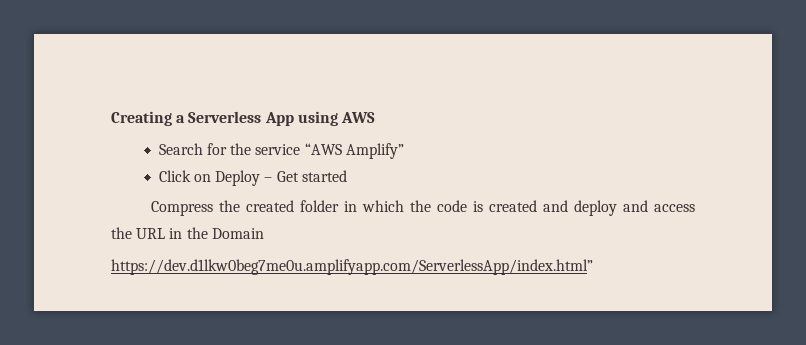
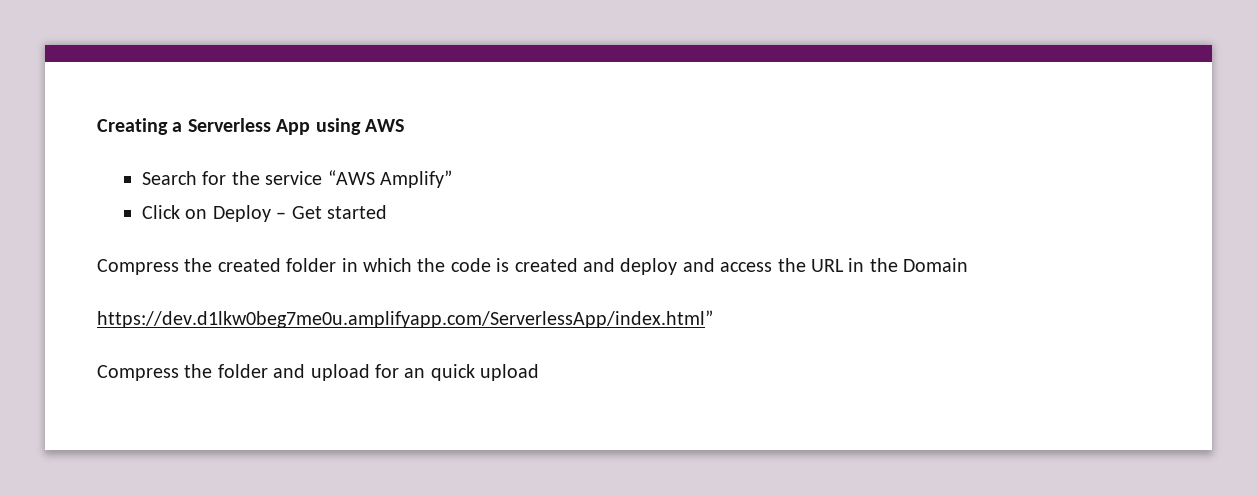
(593, 267) none -> [97,364,540,381] // Compress the folder and upload for an quick upload

